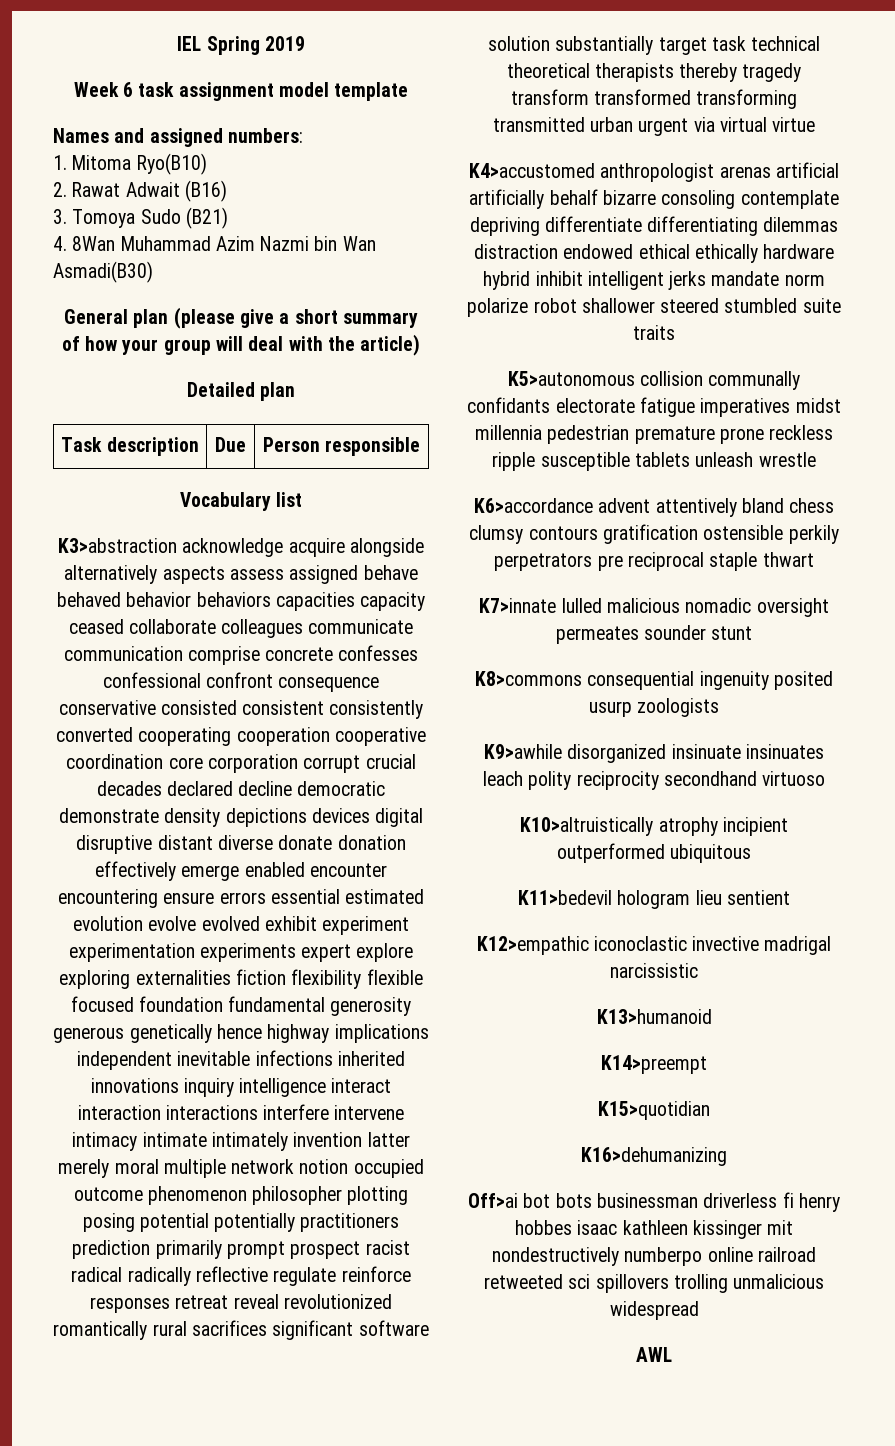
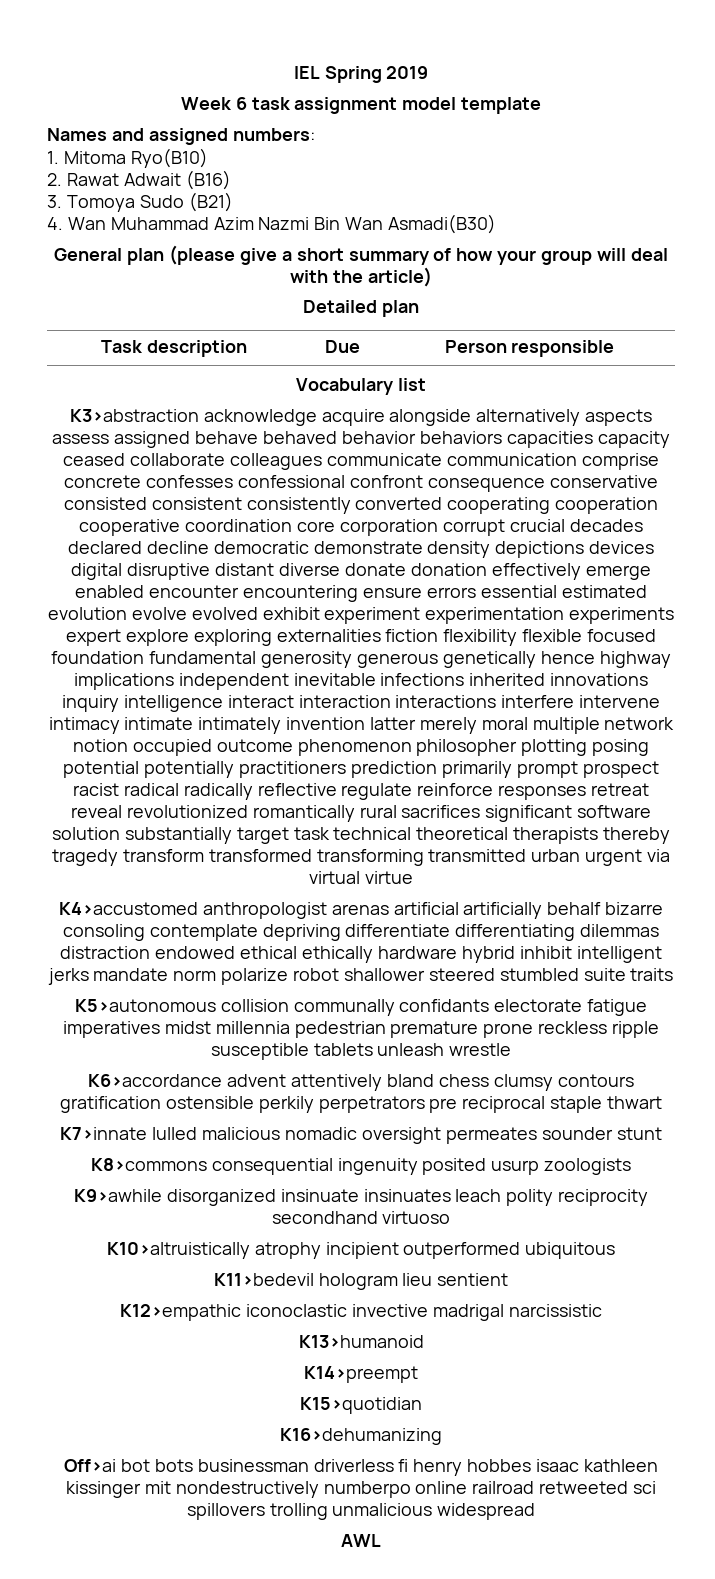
[72,236,116,251] 8Wan -> [67,217,106,230] Wan
[314,236,338,251] bin -> [314,217,341,230] Bin

